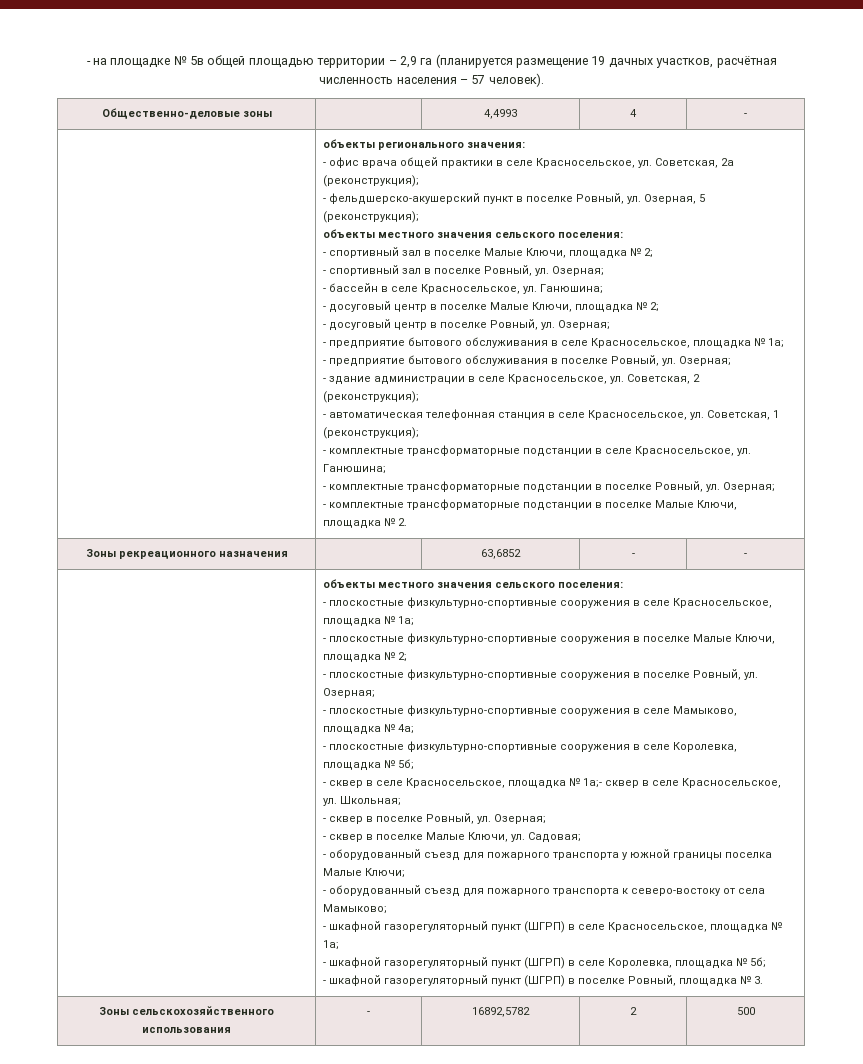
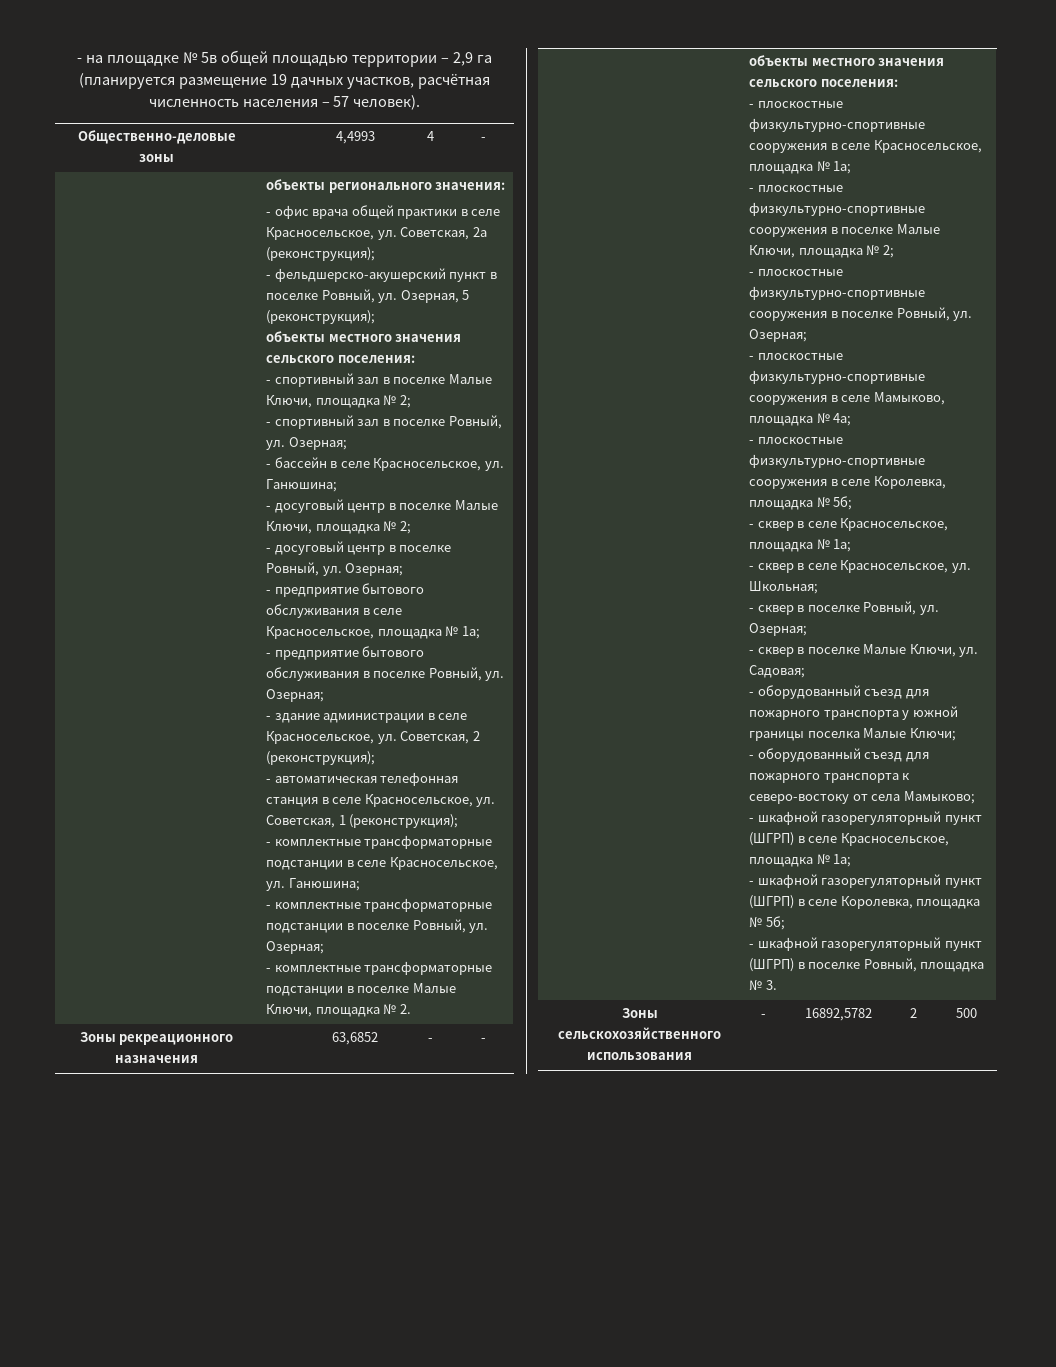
[583,778,603,788] 1а;- -> [833,539,852,552] [748,566,754,570] 1а; // -

